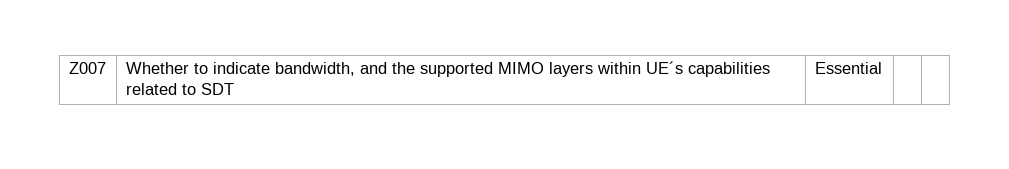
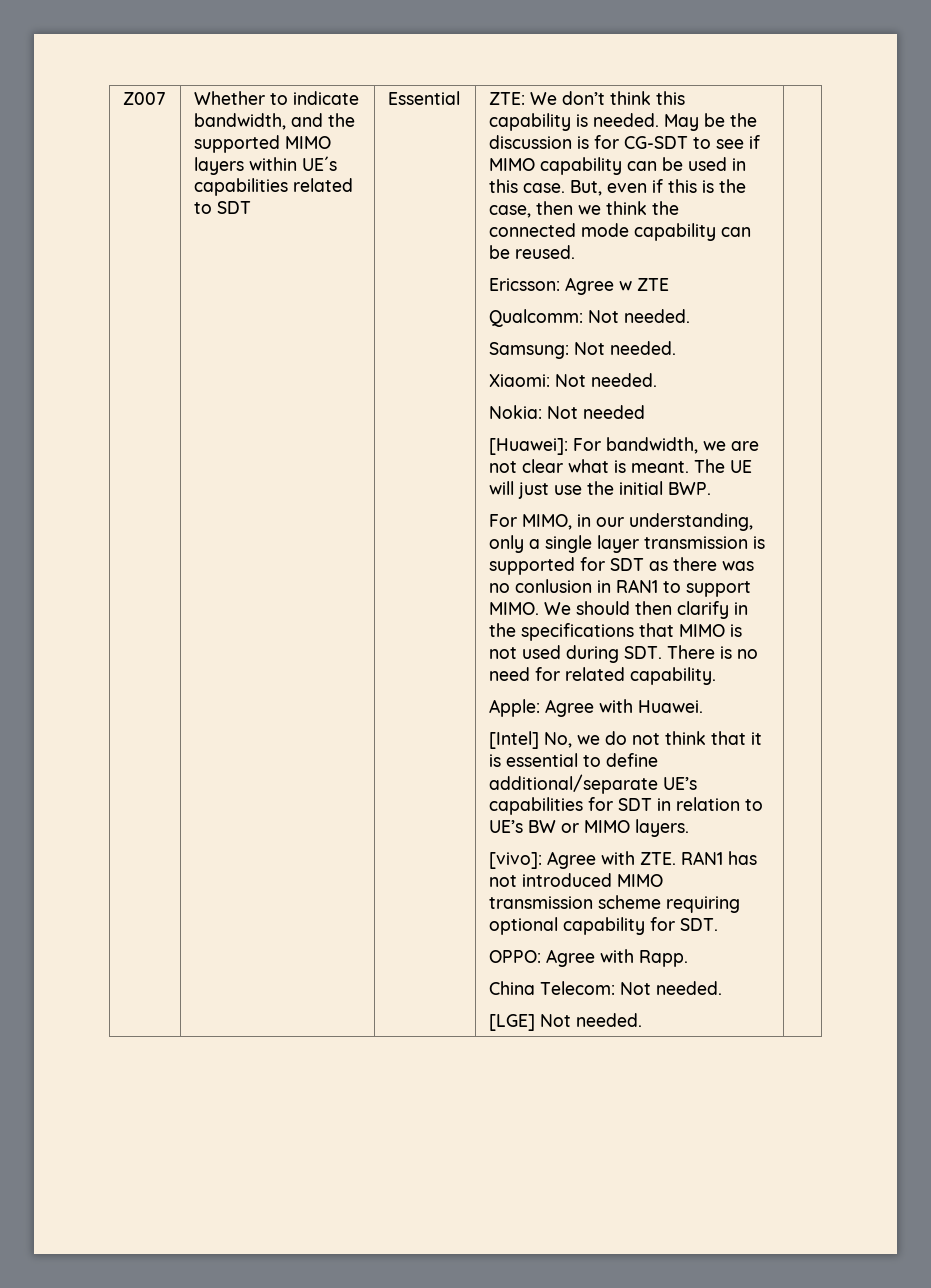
(882, 68) none -> [488,91,685,105] [488,113,757,131] [488,135,760,149] [488,157,746,175] [488,179,746,196] [488,201,679,218] [488,223,751,241] [488,245,575,259] [488,277,669,295] [488,309,690,327] [488,341,676,359] [488,373,657,387] [488,405,645,419] [488,437,759,455] [488,459,752,473] [488,481,711,499] [488,513,753,531] [488,535,765,553] [488,557,754,575] [488,579,751,597] [488,601,748,619] [488,623,742,641] [488,645,758,663] [488,667,716,685] [488,699,703,717] [488,731,762,749] [488,753,658,767] [488,774,697,794] [488,797,763,815] [488,819,689,837] [488,851,757,869] [488,873,663,887] [488,895,740,913] [488,917,718,935] [488,949,688,967] [488,981,722,995] [488,1013,642,1031] ZTE: We don’t think this capability is needed. May be the discussion is for CG-SDT to see if MIMO capability can be used in this case. But, even if this is the case, then we think the connected mode capability can be reused. // Ericsson: Agree w ZTE // Qualcomm: Not needed. // Samsung: Not needed. // Xiaomi: Not needed. // Nokia: Not needed // [Huawei]: For bandwidth, we are not clear what is meant. The UE will just use the initial BWP. // For MIMO, in our understanding, only a single layer transmission is supported for SDT as there was no conlusion in RAN1 to support MIMO. We should then clarify in the specifications that MIMO is not used during SDT. There is no need for related capability. // Apple: Agree with Huawei. // [Intel] No, we do not think that it is essential to define additional/separate UE’s capabilities for SDT in relation to UE’s BW or MIMO layers. // [vivo]: Agree with ZTE. RAN1 has not introduced MIMO transmission scheme requiring optional capability for SDT. // OPPO: Agree with Rapp. // China Telecom: Not needed. // [LGE] Not needed.

